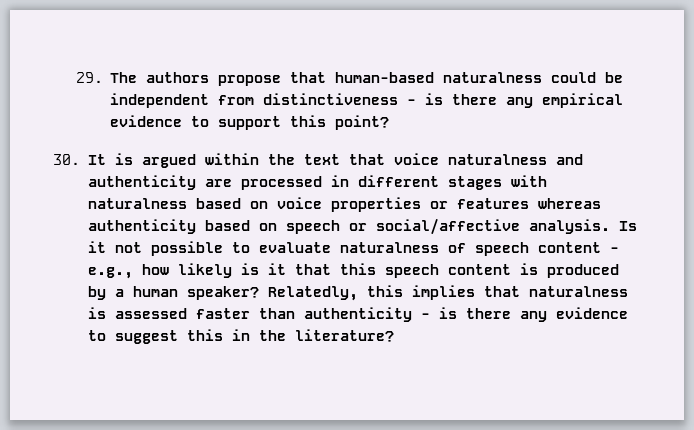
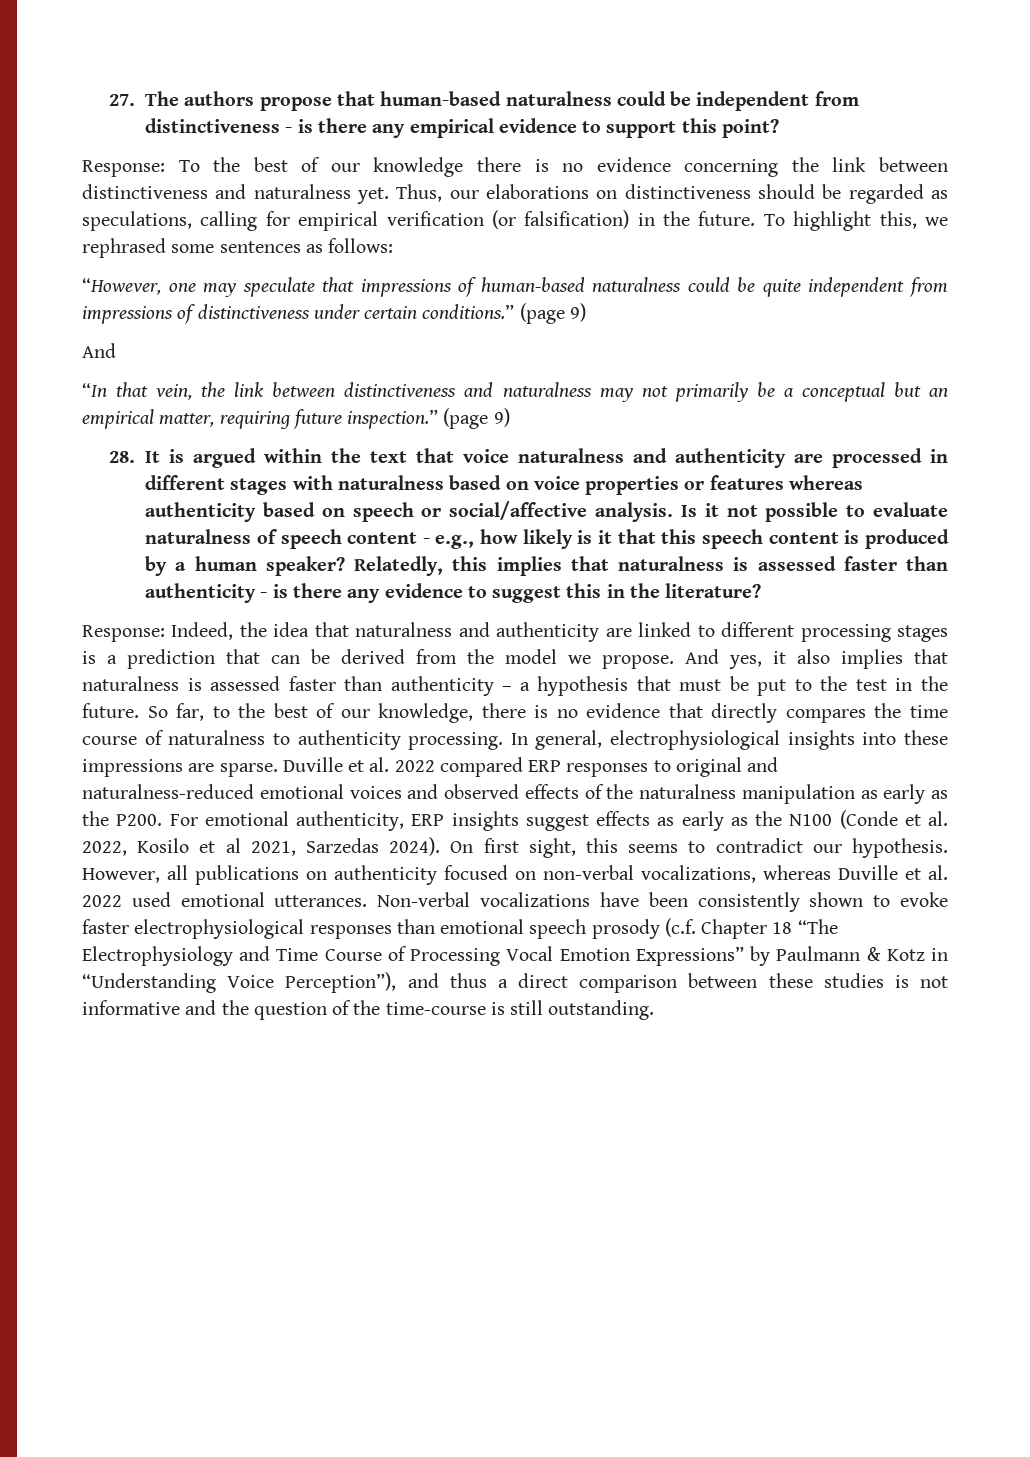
[75,72,103,83] 29. -> [109,94,136,106] 27.
[53,154,80,165] 30. -> [82,157,948,177] [82,184,949,204] [82,210,948,231] [82,238,394,258] [82,277,949,297] [82,303,586,324] [82,343,116,358] [82,382,948,402] [82,408,510,429] [109,451,136,463] Response: To the best of our knowledge there is no evidence concerning the link between distinctiveness and naturalness yet. Thus, our elaborations on distinctiveness should be regarded as speculations, calling for empirical verification (or falsification) in the future. To highlight this, we rephrased some sentences as follows: // “However, one may speculate that impressions of human-based naturalness could be quite independent from impressions of distinctiveness under certain conditions.” (page 9) // And // “In that vein, the link between distinctiveness and naturalness may not primarily be a conceptual but an empirical matter, requiring future inspection.” (page 9) // 28.
(394, 335) none -> [82,622,948,642] [82,649,948,669] [82,676,948,696] [82,703,948,723] [82,730,948,750] [82,757,779,777] [82,784,948,804] [82,810,948,831] [82,837,949,858] [82,865,948,885] [82,892,949,912] [82,918,838,939] [82,946,949,966] [82,972,948,993] [82,1000,655,1020] // Response: Indeed, the idea that naturalness and authenticity are linked to different processing stages is a prediction that can be derived from the model we propose. And yes, it also implies that naturalness is assessed faster than authenticity – a hypothesis that must be put to the test in the future. So far, to the best of our knowledge, there is no evidence that directly compares the time course of naturalness to authenticity processing. In general, electrophysiological insights into these impressions are sparse. Duville et al. 2022 compared ERP responses to original and naturalness-reduced emotional voices and observed effects of the naturalness manipulation as early as the P200. For emotional authenticity, ERP insights suggest effects as early as the N100 (Conde et al. 2022, Kosilo et al 2021, Sarzedas 2024). On first sight, this seems to contradict our hypothesis. However, all publications on authenticity focused on non-verbal vocalizations, whereas Duville et al. 2022 used emotional utterances. Non-verbal vocalizations have been consistently shown to evoke faster electrophysiological responses than emotional speech prosody (c.f. Chapter 18 “The Electrophysiology and Time Course of Processing Vocal Emotion Expressions” by Paulmann & Kotz in “Understanding Voice Perception”), and thus a direct comparison between these studies is not informative and the question of the time-course is still outstanding.

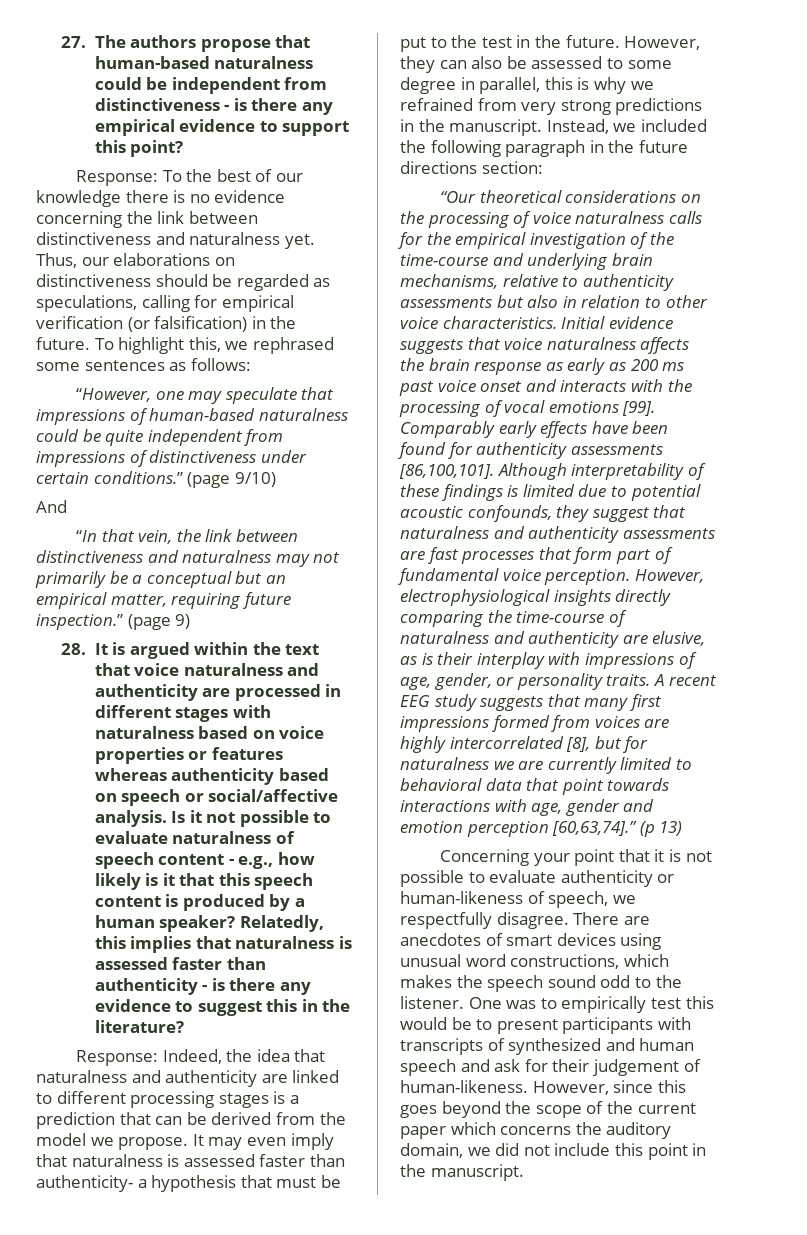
[569,303,586,322] 9) -> [234,472,276,487] 9/10)
[685,649,948,669] [82,676,512,696] And yes, it also implies that naturalness is assessed faster than authenticity – -> [192,1133,334,1150] [36,1154,345,1167] [36,1175,133,1192] It may even imply that naturalness is assessed faster than authenticity-
[147,703,948,723] [82,730,948,750] [82,757,779,777] [82,784,948,804] [82,810,948,831] [82,837,949,858] [82,865,948,885] [82,892,949,912] [82,918,838,939] [82,946,949,966] [82,972,948,993] [82,1000,655,1020] So far, to the best of our knowledge, there is no evidence that directly compares the time course of naturalness to authenticity processing. In general, electrophysiological insights into these impressions are sparse. Duville et al. 2022 compared ERP responses to original and naturalness-reduced emotional voices and observed effects of the naturalness manipulation as early as the P200. For emotional authenticity, ERP insights suggest effects as early as the N100 (Conde et al. 2022, Kosilo et al 2021, Sarzedas 2024). On first sight, this seems to contradict our hypothesis. However, all publications on authenticity focused on non-verbal vocalizations, whereas Duville et al. 2022 used emotional utterances. Non-verbal vocalizations have been consistently shown to evoke faster electrophysiological responses than emotional speech prosody (c.f. Chapter 18 “The Electrophysiology and Time Course of Processing Vocal Emotion Expressions” by Paulmann & Kotz in “Understanding Voice Perception”), and thus a direct comparison between these studies is not informative and the question of the time-course is still outstanding. -> [624,36,701,50] [400,56,672,73] [400,77,654,94] [400,98,703,115] [400,119,707,136] [400,140,688,157] [400,161,543,174] [440,190,701,203] [400,211,702,228] [398,232,674,249] [400,253,653,270] [400,274,674,291] [400,295,708,308] [400,316,673,329] [400,337,690,354] [400,358,685,375] [399,379,692,396] [399,400,656,417] [400,421,669,438] [398,442,663,459] [399,463,706,480] [400,484,701,501] [400,505,687,522] [400,526,715,543] [400,547,673,564] [398,568,704,585] [400,589,672,606] [400,610,627,627] [400,631,706,648] [400,652,697,669] [400,673,717,690] [400,694,662,711] [400,715,670,732] [400,736,649,753] [400,757,692,774] [400,778,670,795] [400,799,655,816] [400,821,683,837] [440,849,712,866] [400,870,675,887] [400,891,636,908] [400,912,650,929] [400,933,662,950] [400,954,669,969] [400,975,682,992] [400,996,714,1013] [400,1017,691,1034] [400,1038,695,1055] [400,1059,701,1076] [400,1080,686,1095] [400,1101,696,1118] [400,1122,672,1139] [400,1143,707,1160] [400,1164,524,1181] However, they can also be assessed to some degree in parallel, this is why we refrained from very strong predictions in the manuscript. Instead, we included the following paragraph in the future directions section: // “Our theoretical considerations on the processing of voice naturalness calls for the empirical investigation of the time-course and underlying brain mechanisms, relative to authenticity assessments but also in relation to other voice characteristics. Initial evidence suggests that voice naturalness affects the brain response as early as 200 ms past voice onset and interacts with the processing of vocal emotions [99]. Comparably early effects have been found for authenticity assessments [86,100,101]. Although interpretability of these findings is limited due to potential acoustic confounds, they suggest that naturalness and authenticity assessments are fast processes that form part of fundamental voice perception. However, electrophysiological insights directly comparing the time-course of naturalness and authenticity are elusive, as is their interplay with impressions of age, gender, or personality traits. A recent EEG study suggests that many first impressions formed from voices are highly intercorrelated [8], but for naturalness we are currently limited to behavioral data that point towards interactions with age, gender and emotion perception [60,63,74].” (p 13) // Concerning your point that it is not possible to evaluate authenticity or human-likeness of speech, we respectfully disagree. There are anecdotes of smart devices using unusual word constructions, which makes the speech sound odd to the listener. One was to empirically test this would be to present participants with transcripts of synthesized and human speech and ask for their judgement of human-likeness. However, since this goes beyond the scope of the current paper which concerns the auditory domain, we did not include this point in the manuscript.

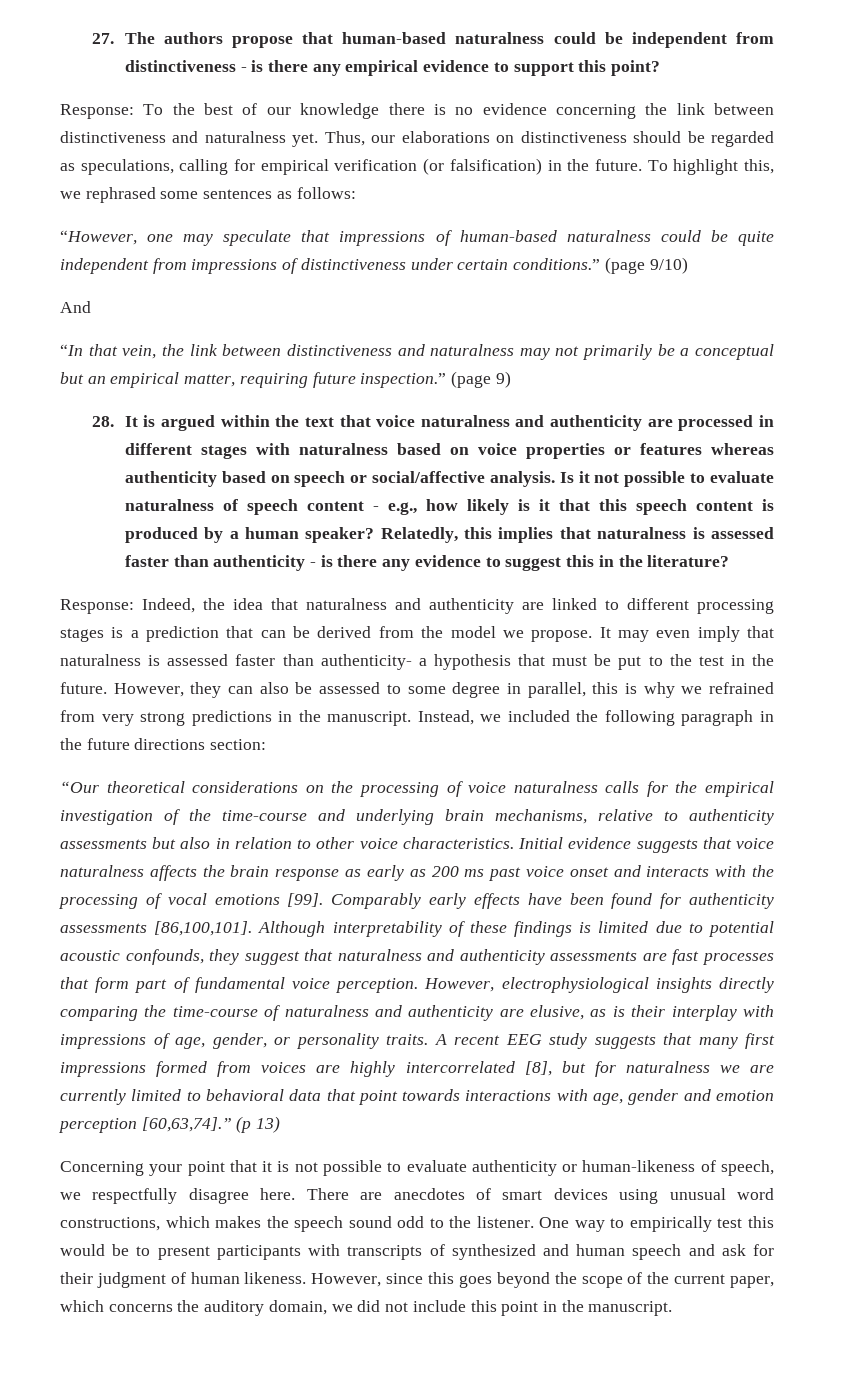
[496,912,569,929] disagree. -> [188,1188,296,1204] disagree here.
[506,1000,537,1009] was -> [574,1220,605,1232] way
[592,1059,701,1076] [400,1080,528,1093] judgement of human-likeness. -> [96,1272,307,1288] judgment of human likeness.
[400,1126,446,1139] paper -> [730,1276,775,1288] paper,

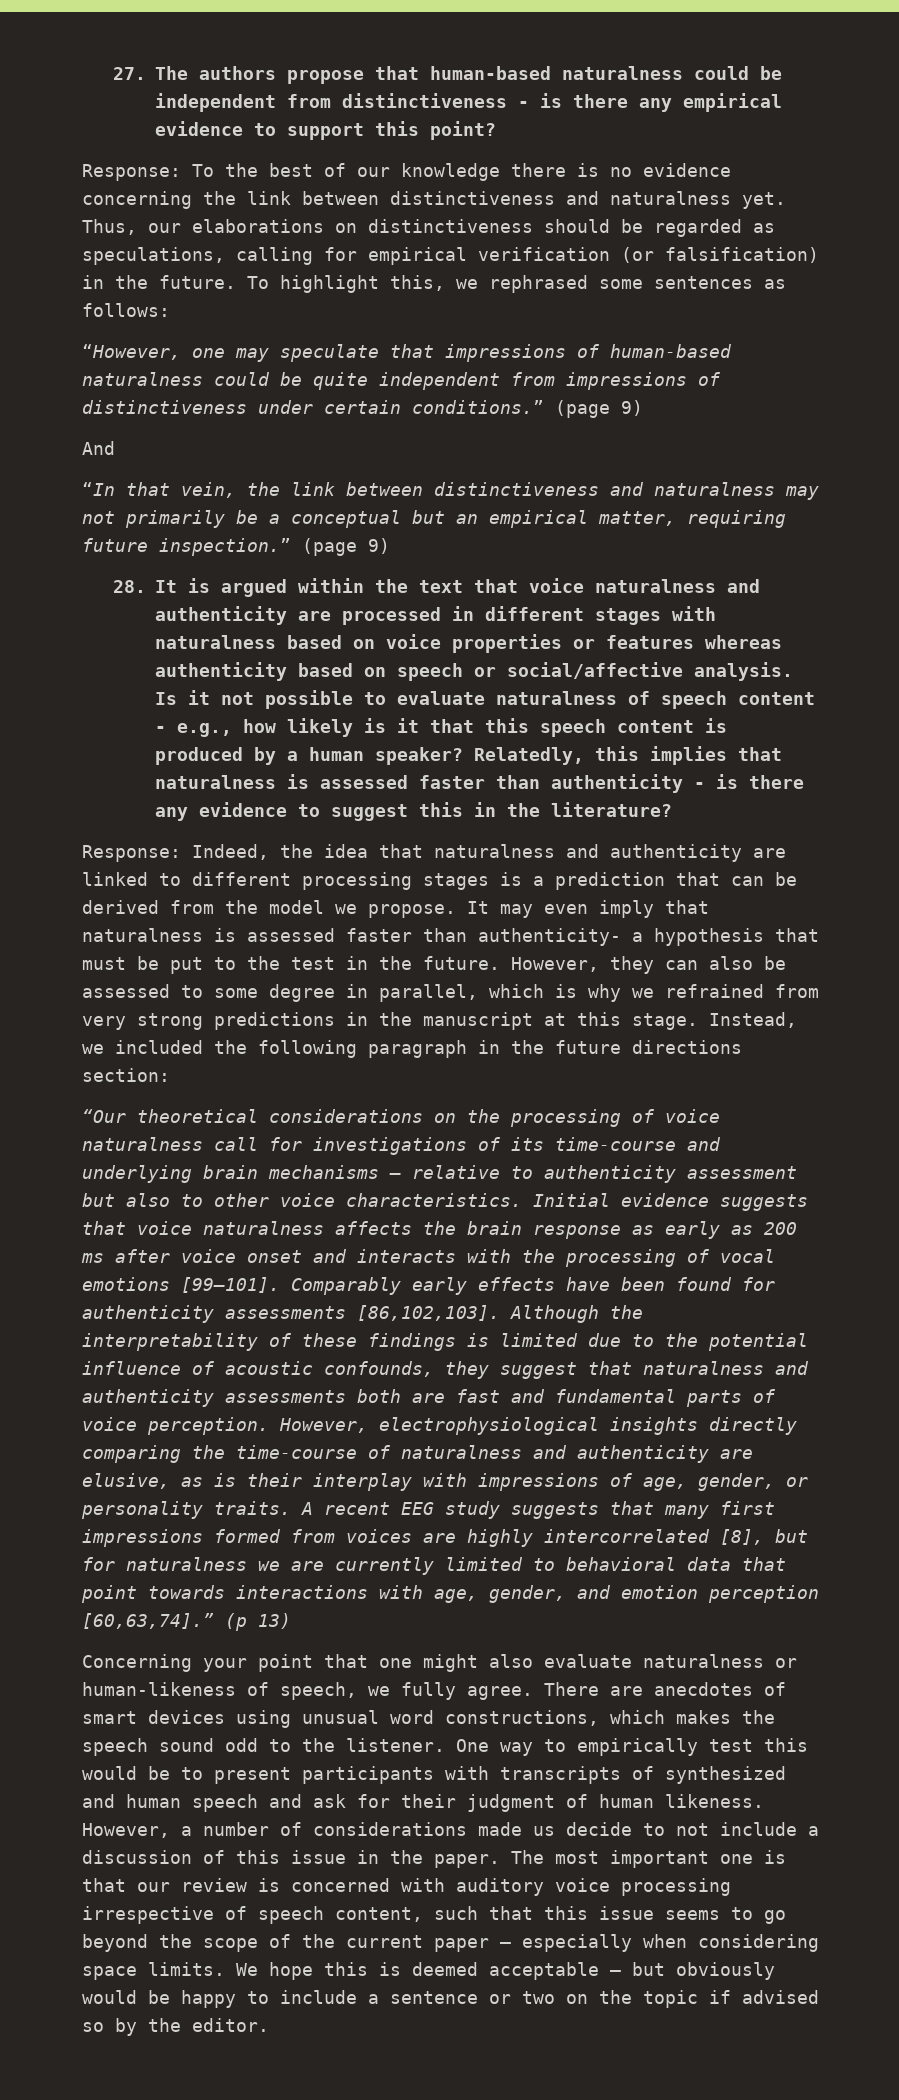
[649,257,688,274] 9/10) -> [621,400,643,416] 9)
[592,682,619,694] this -> [489,984,544,998] which
[327,711,412,726] manuscript. -> [423,1012,698,1030] manuscript at this stage.
[605,781,774,797] [60,809,211,825] calls for the empirical investigation of the -> [214,1137,544,1155] call for investigations of its
[495,809,587,824] mechanisms, -> [268,1165,401,1179] mechanisms –
[60,839,147,849] assessments -> [687,1166,797,1179] assessment
[215,837,292,849] in relation -> (170, 1200) none
[488,867,522,881] past -> [115,1249,170,1263] after
[287,893,324,907] [99]. -> [181,1277,280,1293] [99–101].
[154,921,326,937] [86,100,101]. Although -> [357,1305,643,1323] [86,102,103]. Although the
[707,921,774,937] potential -> [665,1333,808,1351] [82,1361,214,1375] the potential influence of
(638, 956) none -> [357,1389,401,1403] both
[701,953,774,965] [60,977,285,993] processes that form part of fundamental -> [511,1389,775,1407] and fundamental parts of
[628,1089,679,1105] gender -> [489,1585,566,1603] gender,
[262,1160,557,1176] it is not possible to evaluate authenticity -> [379,1654,764,1672] one might also evaluate naturalness
[92,1188,296,1204] respectfully disagree here. -> [401,1682,533,1700] fully agree.
[386,1272,492,1288] since this goes -> [181,1822,819,1836] [82,1850,786,1868] [82,1878,731,1896] [82,1906,786,1924] a number of considerations made us decide to not include a discussion of this issue in the paper. The most important one is that our review is concerned with auditory voice processing irrespective of speech content, such that this issue seems to go
[730,1276,775,1288] [60,1300,673,1316] paper, which concerns the auditory domain, we did not include this point in the manuscript. -> [434,1934,819,1952] [82,1962,775,1980] [82,1990,819,2008] [82,2018,269,2036] paper – especially when considering space limits. We hope this is deemed acceptable – but obviously would be happy to include a sentence or two on the topic if advised so by the editor.

